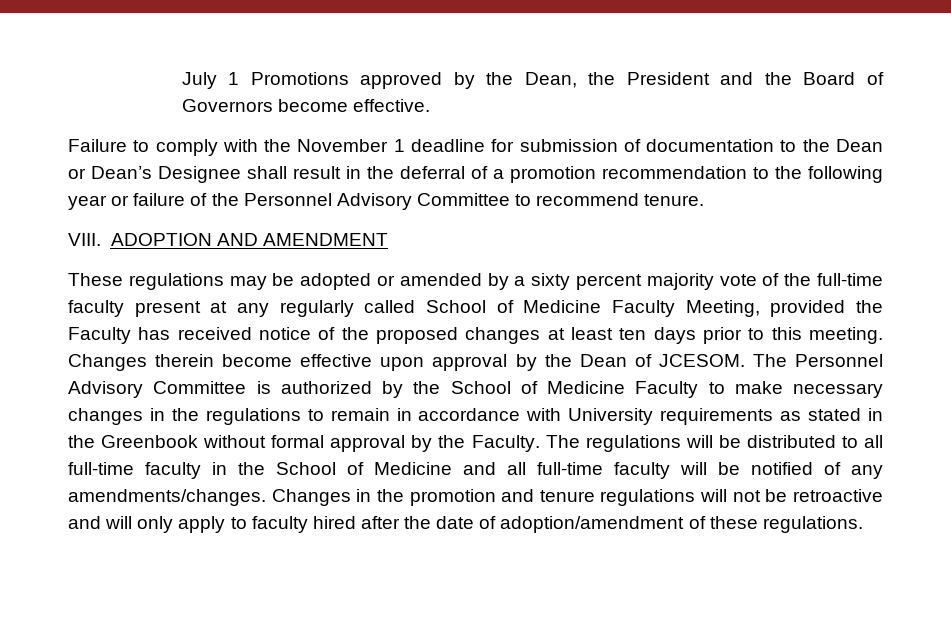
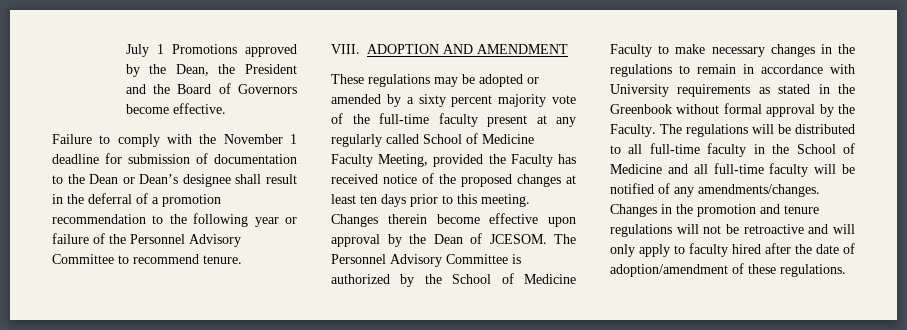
[158,166,241,183] Designee -> [182,174,231,187] designee

